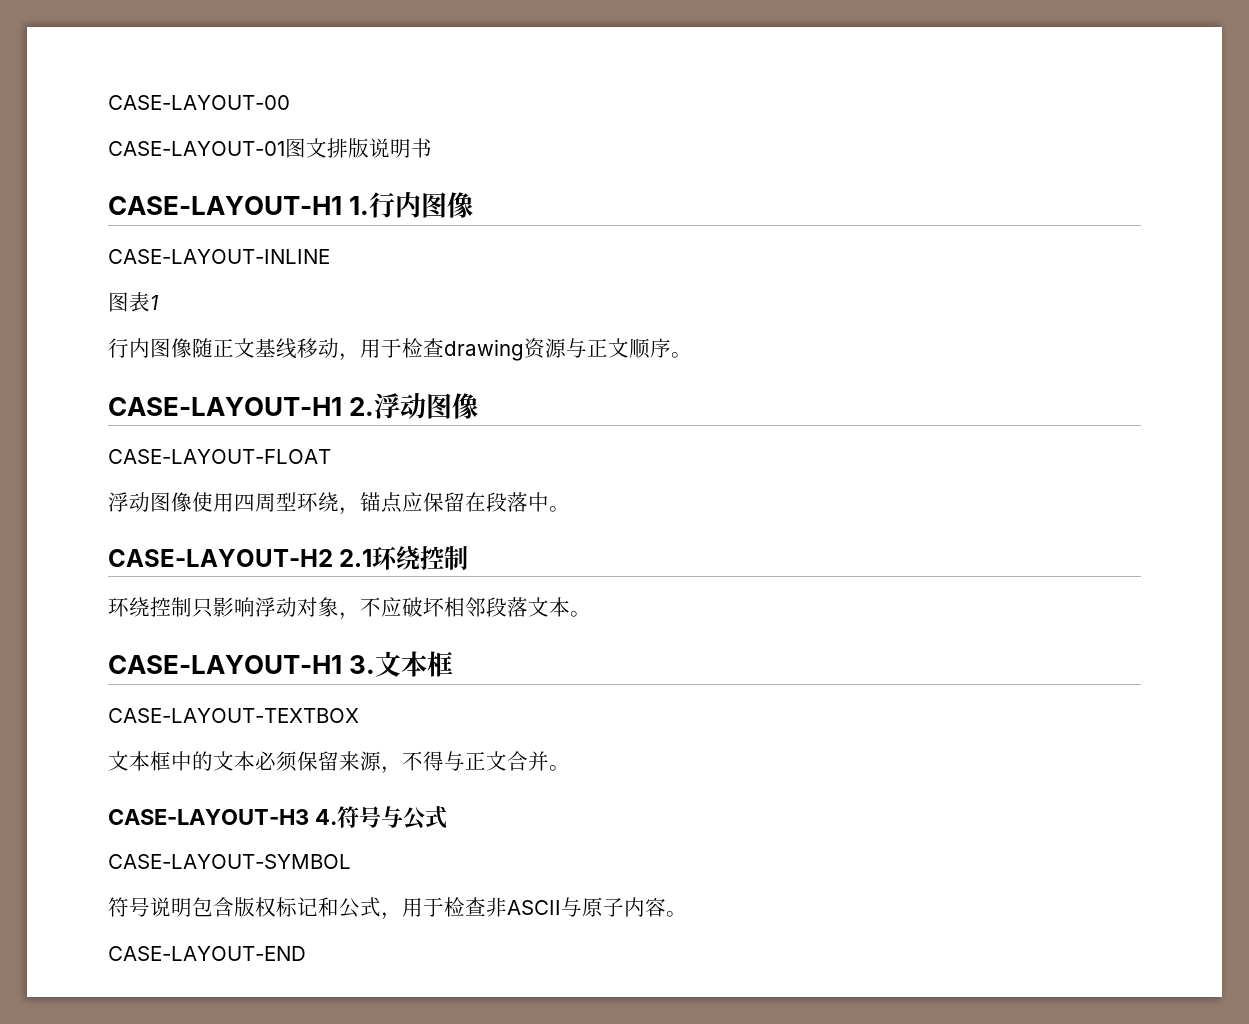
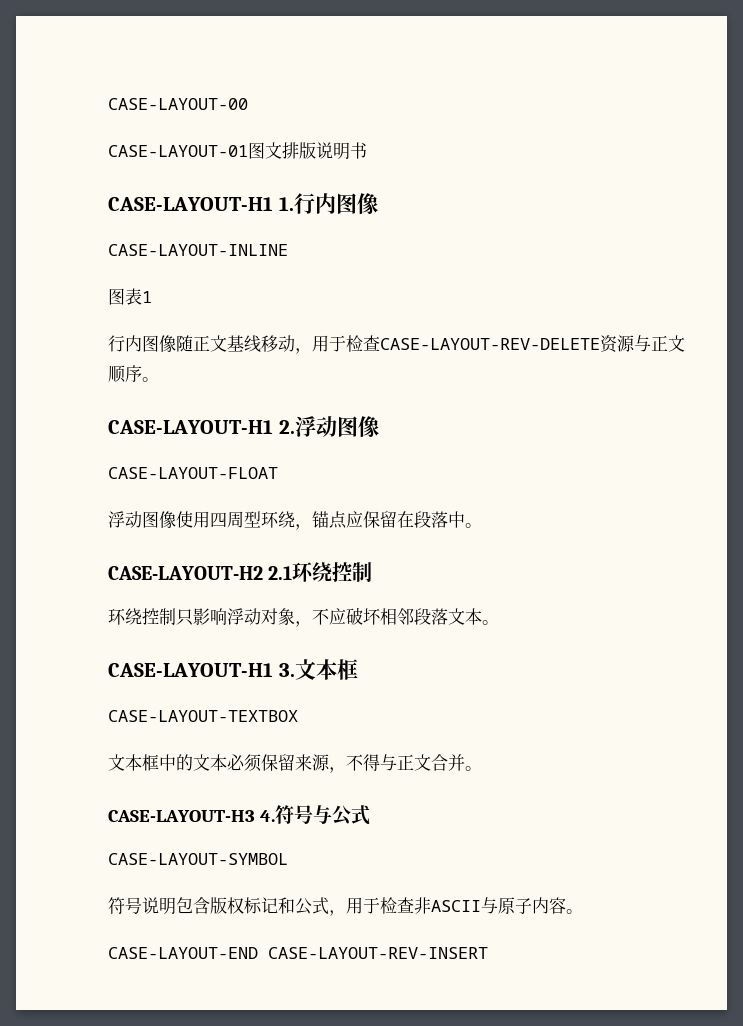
[444,339,524,361] drawing -> [380,338,600,350] CASE-LAYOUT-REV-DELETE
(306, 953) none -> [268,947,488,959] CASE-LAYOUT-REV-INSERT

